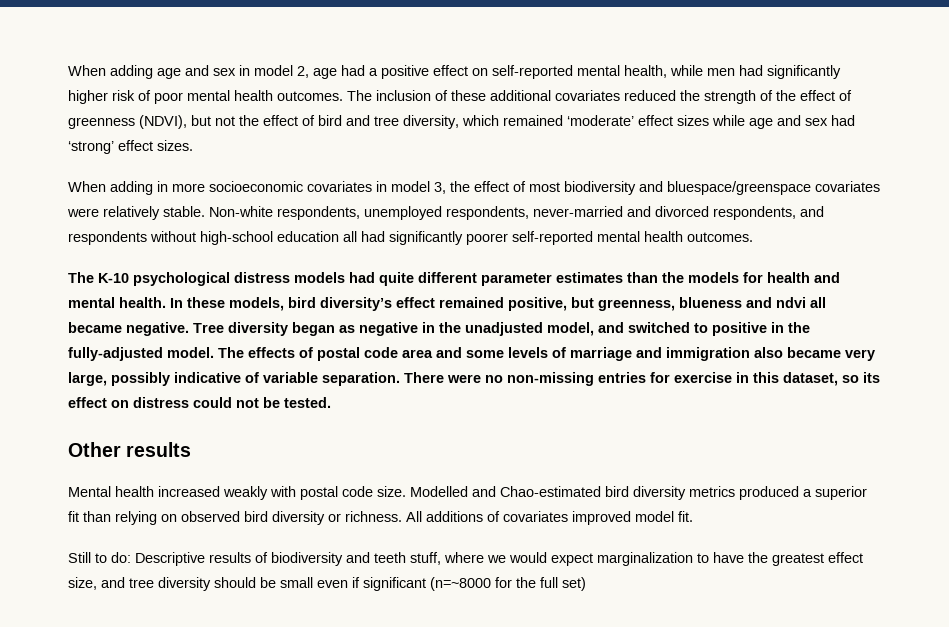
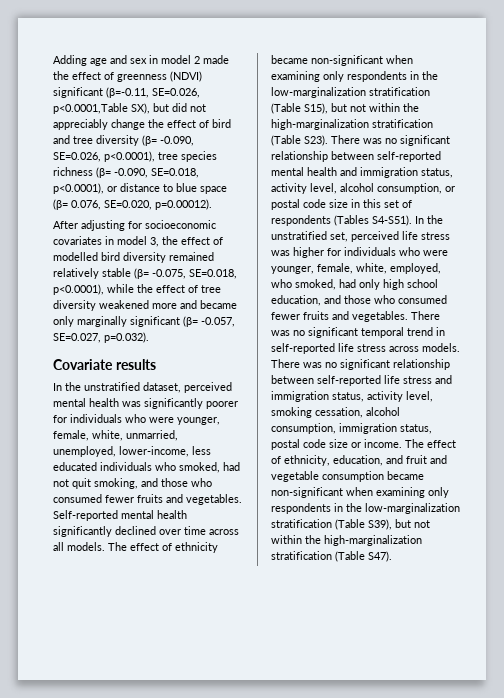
[68,65,153,79] When adding -> [53,55,87,66] Adding
[297,65,841,79] [68,90,852,104] [68,115,235,129] 2, age had a positive effect on self-reported mental health, while men had significantly higher risk of poor mental health outcomes. The inclusion of these additional covariates reduced the strength of the effect of greenness (NDVI), but not -> [194,55,229,64] [53,71,202,82] [53,87,200,98] [53,103,206,114] [53,119,145,130] 2 made the effect of greenness (NDVI) significant (β=-0.11, SE=0.026, p<0.0001,Table SX), but did not appreciably change
[403,115,855,129] [68,140,193,154] [68,181,205,195] diversity, which remained ‘moderate’ effect sizes while age and sex had ‘strong’ effect sizes. // When adding in more -> [96,135,194,146] [53,151,217,162] [53,167,199,178] [53,183,227,194] [53,199,212,210] [53,220,142,231] diversity (β= -0.090, SE=0.026, p<0.0001), tree species richness (β= -0.090, SE=0.018, p<0.0001), or distance to blue space (β= 0.076, SE=0.020, p=0.00012). // After adjusting for
[529,181,880,195] [67,206,824,220] [68,231,753,245] [68,272,840,286] [68,297,826,311] [68,322,810,336] [68,347,875,361] [68,372,880,386] [68,397,331,408] [68,442,192,457] [68,486,867,500] [68,511,693,525] [68,552,863,566] [68,577,586,591] most biodiversity and bluespace/greenspace covariates were relatively stable. Non-white respondents, unemployed respondents, never-married and divorced respondents, and respondents without high-school education all had significantly poorer self-reported mental health outcomes. // The K-10 psychological distress models had quite different parameter estimates than the models for health and mental health. In these models, bird diversity’s effect remained positive, but greenness, blueness and ndvi all became negative. Tree diversity began as negative in the unadjusted model, and switched to positive in the fully-adjusted model. The effects of postal code area and some levels of marriage and immigration also became very large, possibly indicative of variable separation. There were no non-missing entries for exercise in this dataset, so its effect on distress could not be tested. // Other results // Mental health increased weakly with postal code size. Modelled and Chao-estimated bird diversity metrics produced a superior fit than relying on observed bird diversity or richness. All additions of covariates improved model fit. // Still to do: Descriptive results of biodiversity and teeth stuff, where we would expect marginalization to have the greatest effect size, and tree diversity should be small even if significant (n=~8000 for the full set) -> [53,252,214,263] [53,268,237,279] [53,284,221,295] [53,300,237,311] [53,316,235,327] [53,332,149,343] [53,359,156,370] [53,382,232,393] [53,398,238,409] [53,414,220,425] [53,430,178,441] [53,446,211,457] [53,462,240,473] [53,478,212,489] [53,494,242,505] [53,510,187,521] [53,526,239,537] [53,542,218,553] [271,55,413,66] [271,71,438,82] [271,87,430,98] [271,103,419,114] [271,119,433,130] [271,135,450,146] [271,151,441,162] [271,167,453,178] [271,183,455,194] [271,199,412,210] [271,215,443,226] [271,231,450,242] [271,247,448,258] [271,263,441,274] [271,279,438,290] [271,295,447,306] [271,311,440,322] [271,327,445,338] [271,343,460,354] [271,359,450,370] [271,375,452,386] [271,391,433,402] [271,407,400,418] [271,423,432,434] [271,439,456,450] [271,455,447,466] [271,471,424,482] [271,487,449,498] [271,503,460,514] [271,519,430,530] [271,535,422,546] [271,551,392,562] modelled bird diversity remained relatively stable (β= -0.075, SE=0.018, p<0.0001), while the effect of tree diversity weakened more and became only marginally significant (β= -0.057, SE=0.027, p=0.032). // Covariate results // In the unstratified dataset, perceived mental health was significantly poorer for individuals who were younger, female, white, unmarried, unemployed, lower-income, less educated individuals who smoked, had not quit smoking, and those who consumed fewer fruits and vegetables. Self-reported mental health significantly declined over time across all models. The effect of ethnicity became non-significant when examining only respondents in the low-marginalization stratification (Table S15), but not within the high-marginalization stratification (Table S23). There was no significant relationship between self-reported mental health and immigration status, activity level, alcohol consumption, or postal code size in this set of respondents (Tables S4-S51). In the unstratified set, perceived life stress was higher for individuals who were younger, female, white, employed, who smoked, had only high school education, and those who consumed fewer fruits and vegetables. There was no significant temporal trend in self-reported life stress across models. There was no significant relationship between self-reported life stress and immigration status, activity level, smoking cessation, alcohol consumption, immigration status, postal code size or income. The effect of ethnicity, education, and fruit and vegetable consumption became non-significant when examining only respondents in the low-marginalization stratification (Table S39), but not within the high-marginalization stratification (Table S47).

